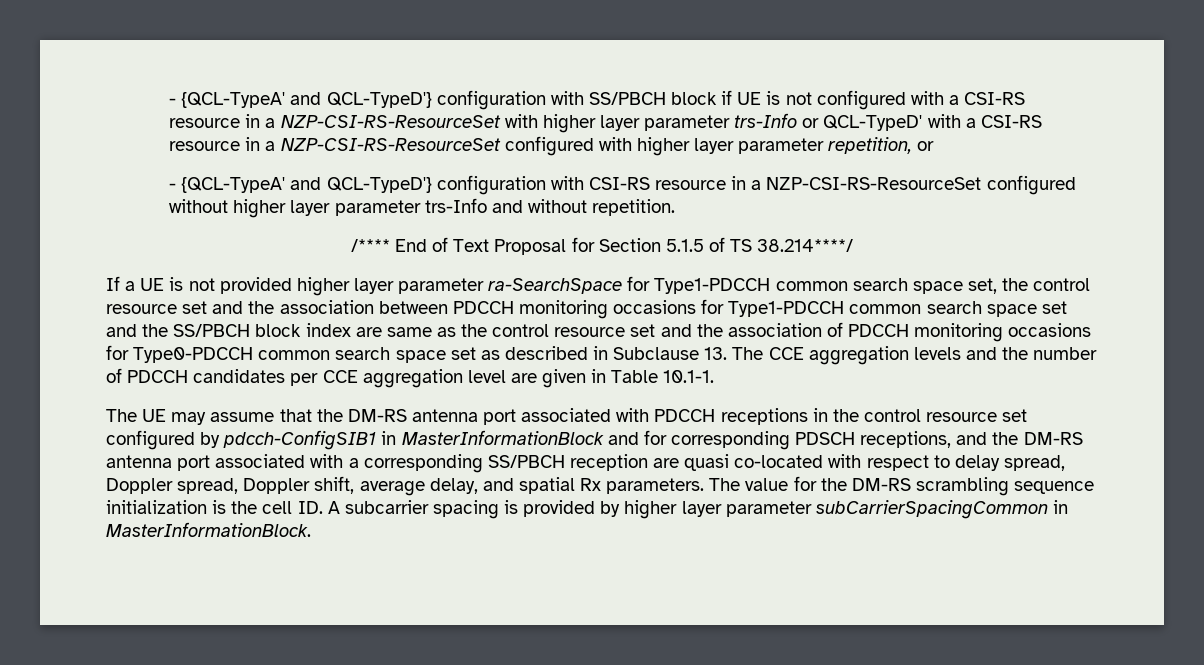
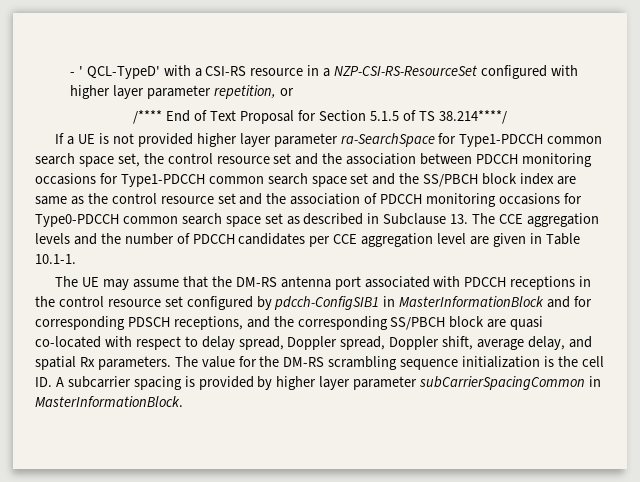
[169,90,1026,110] [169,113,820,133] - {QCL-TypeA' and QCL-TypeD'} configuration with SS/PBCH block if UE is not configured with a CSI-RS resource in a NZP-CSI-RS-ResourceSet with higher layer parameter trs-Info or -> [69,66,83,76] - '
[169,175,1076,195] [169,198,676,218] // - {QCL-TypeA' and QCL-TypeD'} configuration with CSI-RS resource in a NZP-CSI-RS-ResourceSet configured without higher layer parameter trs-Info and without repetition. -> (294, 92) none
[1023,432,1083,445] [106,454,359,471] DM-RS antenna port associated with a -> (294, 321) none
[569,454,648,471] reception -> [449,316,485,328] block

